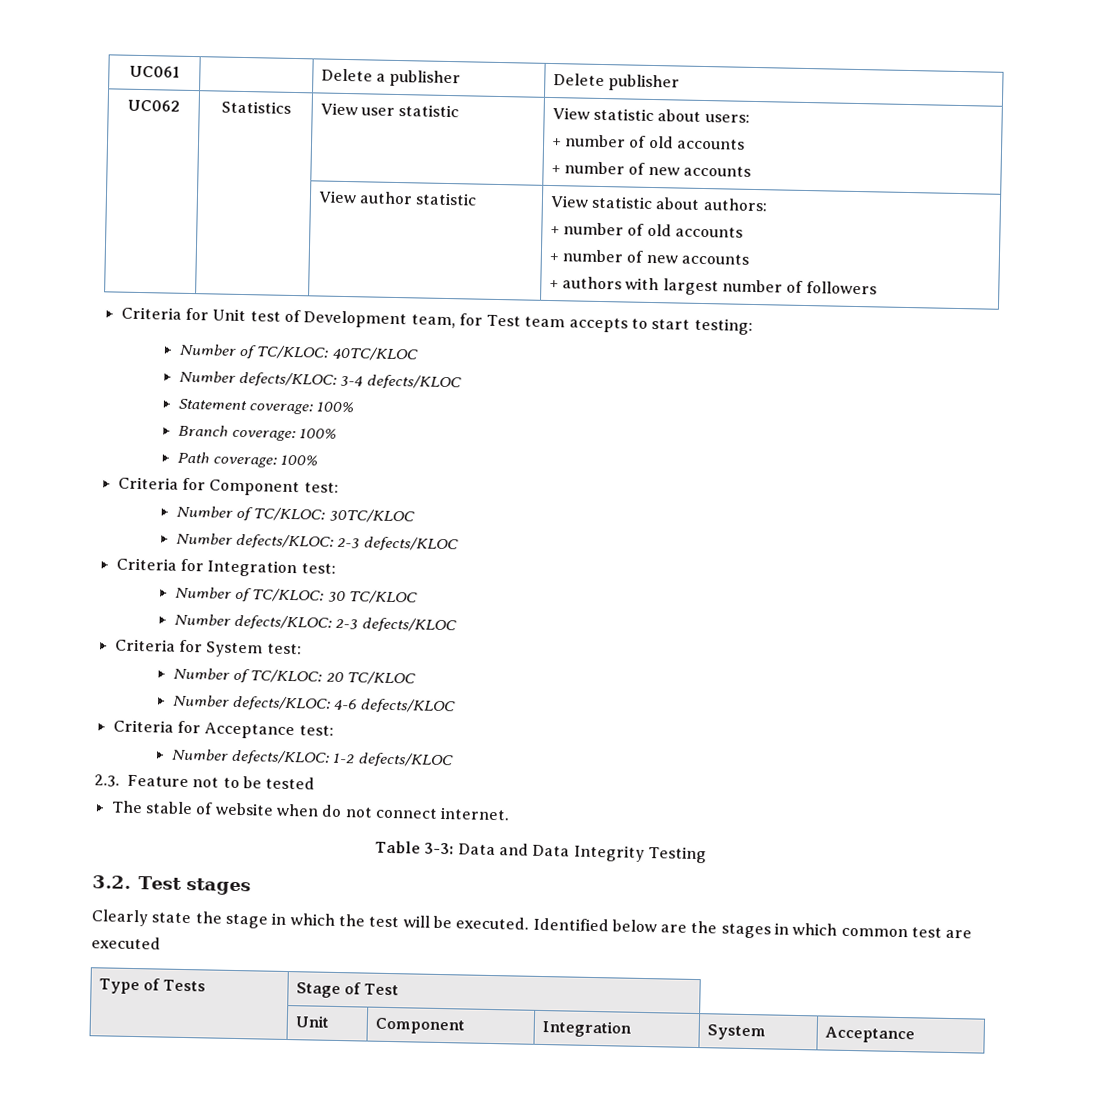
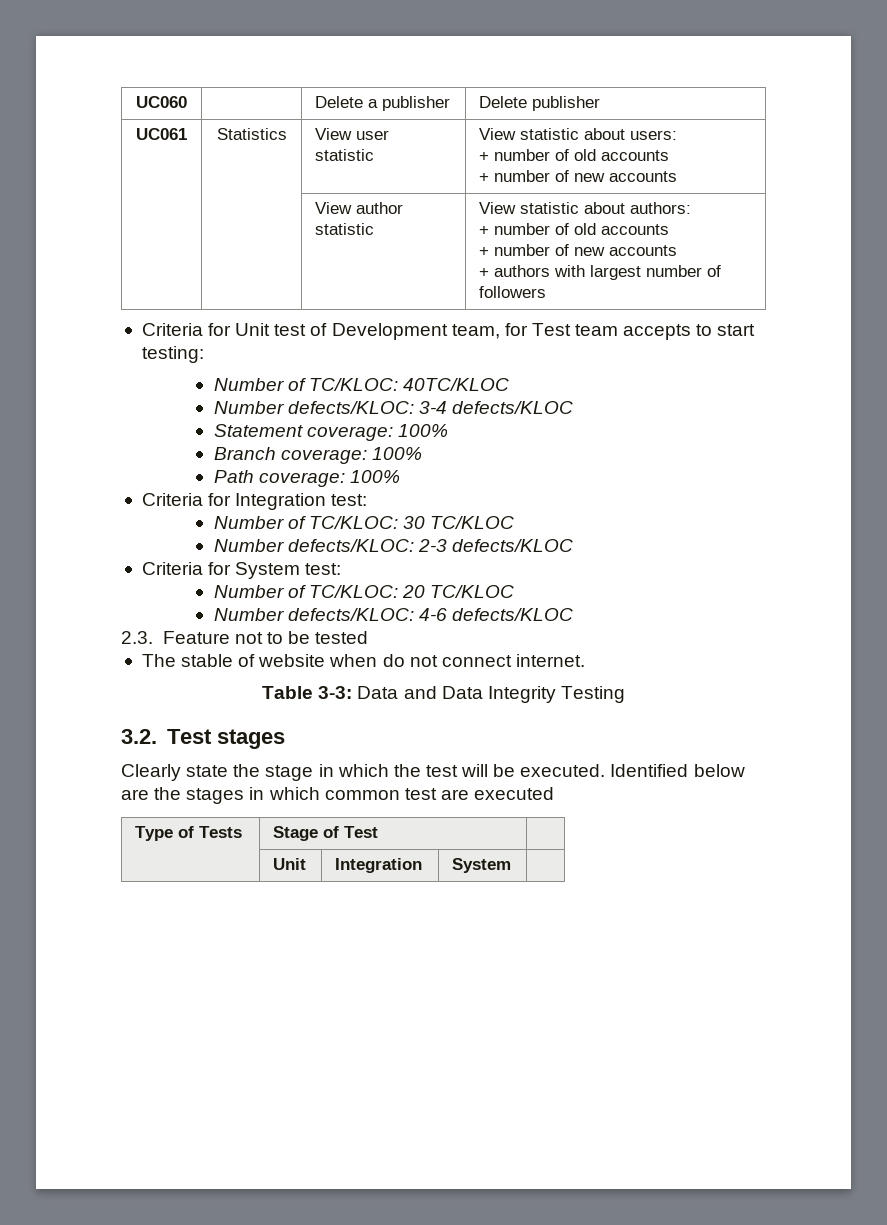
[129,65,180,78] UC061 -> [136,96,187,108] UC060
[127,99,180,112] UC062 -> [136,128,187,140] UC061
[117,476,339,497] [175,505,415,524] [175,532,459,553] // Criteria for Component test: // Number of TC/KLOC: 30TC/KLOC // Number defects/KLOC: 2-3 defects/KLOC -> (400, 476) none
[112,719,334,740] [170,748,454,769] // Criteria for Acceptance test: // Number defects/KLOC: 1-2 defects/KLOC -> (573, 614) none
[294,1015,329,1028] [374,1017,465,1035] // | Unit | Component -> [273,858,307,870] | // | Unit
[824,1026,915,1044] Acceptance -> (512, 865) none

